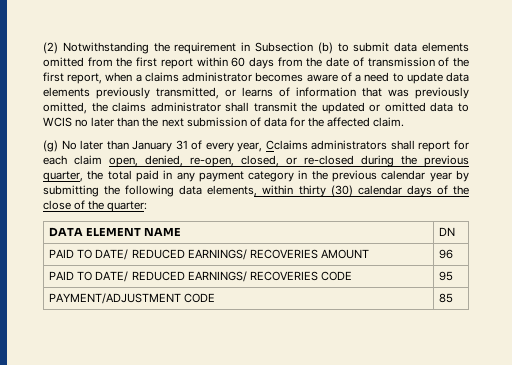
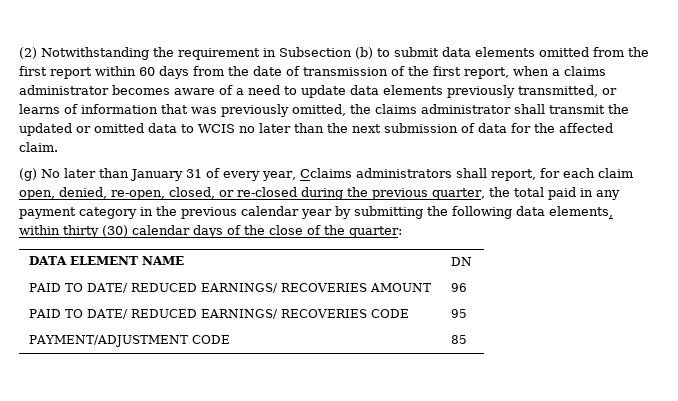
[418,141,451,152] report -> [490,169,536,181] report,

